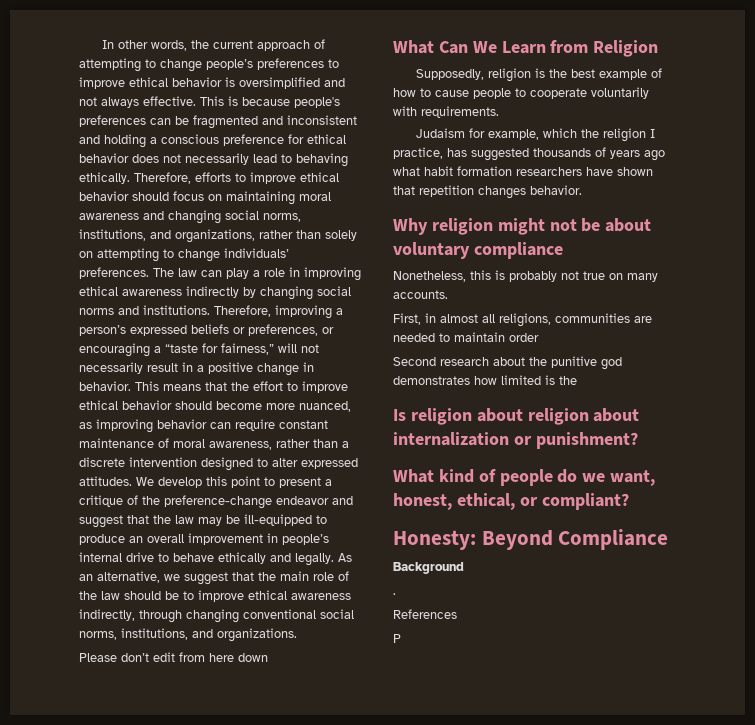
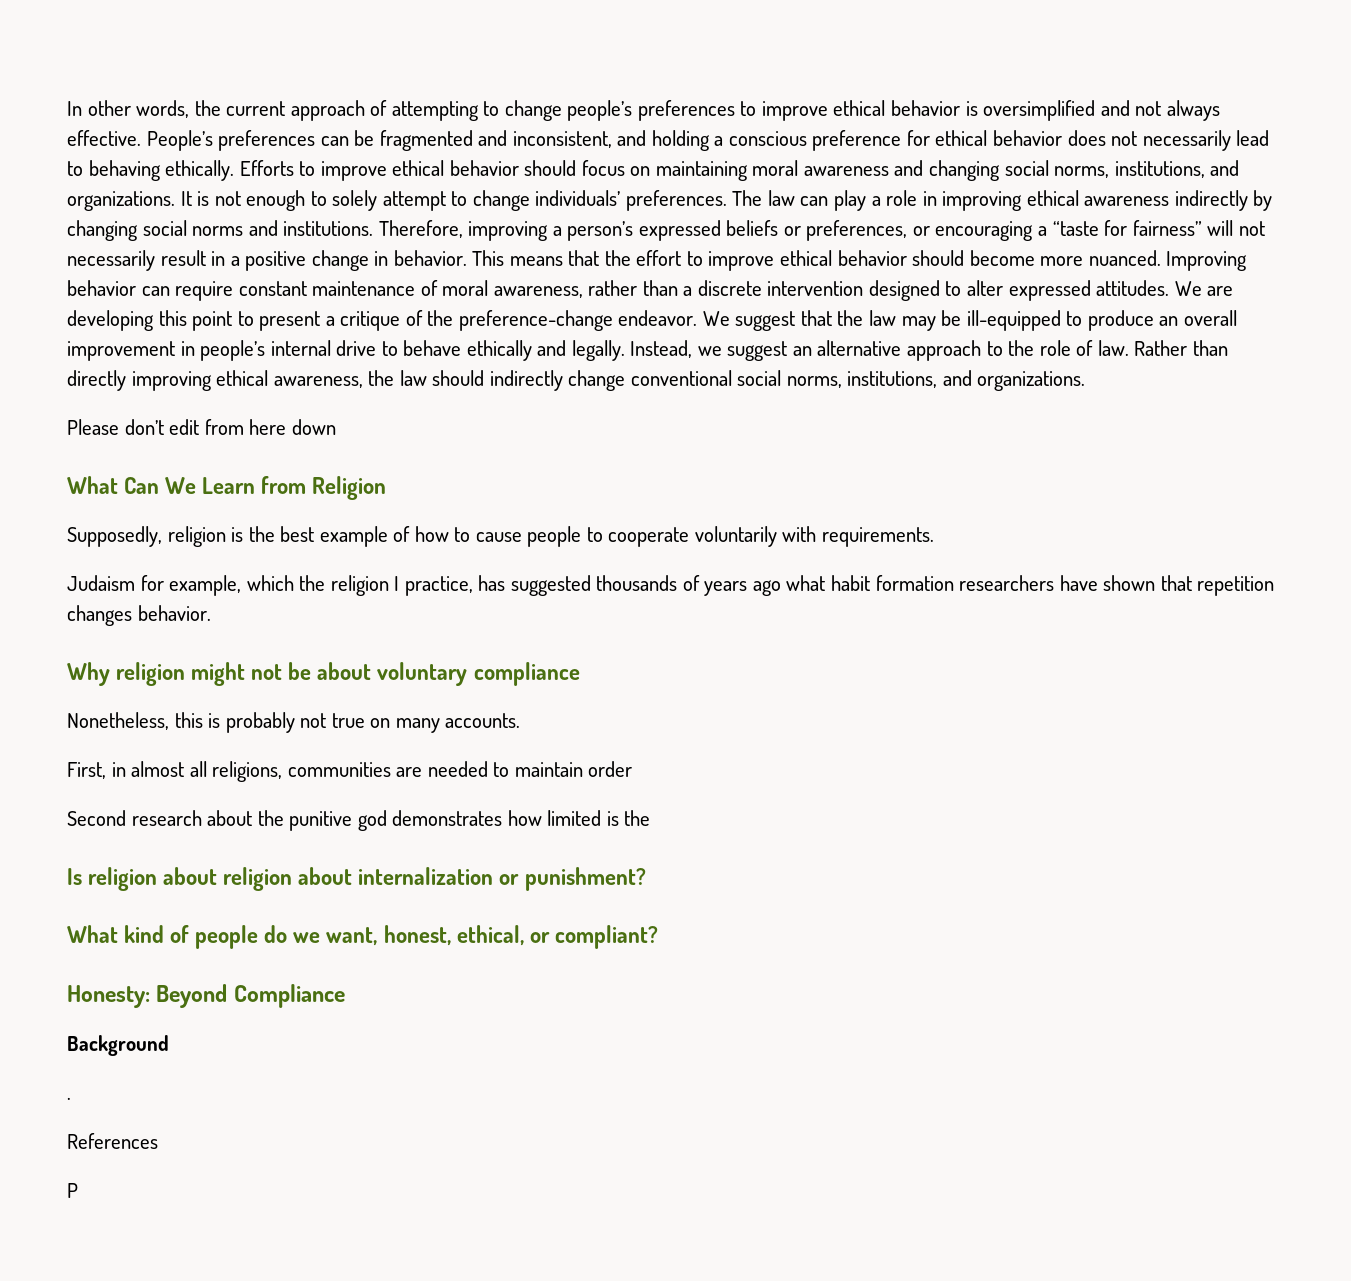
[200,96,340,108] This is because people's -> [146,130,213,151] People’s
[287,115,357,125] inconsistent -> [512,131,612,148] inconsistent,
[134,172,231,184] Therefore, efforts -> [239,160,294,176] Efforts
[175,229,357,243] [79,248,159,262] organizations, rather than solely on attempting -> [67,190,446,211] organizations. It is not enough to solely attempt
[221,343,274,355] fairness,” -> [1132,220,1202,236] fairness”
[299,401,351,412] [79,419,153,433] nuanced, as improving -> [1088,250,1248,271] nuanced. Improving
[158,477,202,488] develop -> [1207,286,1234,296] [67,310,154,331] are developing
[276,496,353,505] endeavor and -> [618,310,730,326] endeavor. We
[338,553,352,562] [79,571,349,585] [79,590,351,602] [79,609,239,623] As an alternative, we suggest that the main role of the law should be to improve ethical awareness indirectly, through changing -> [630,340,1228,361] [67,370,626,391] Instead, we suggest an alternative approach to the role of law. Rather than directly improving ethical awareness, the law should indirectly change

